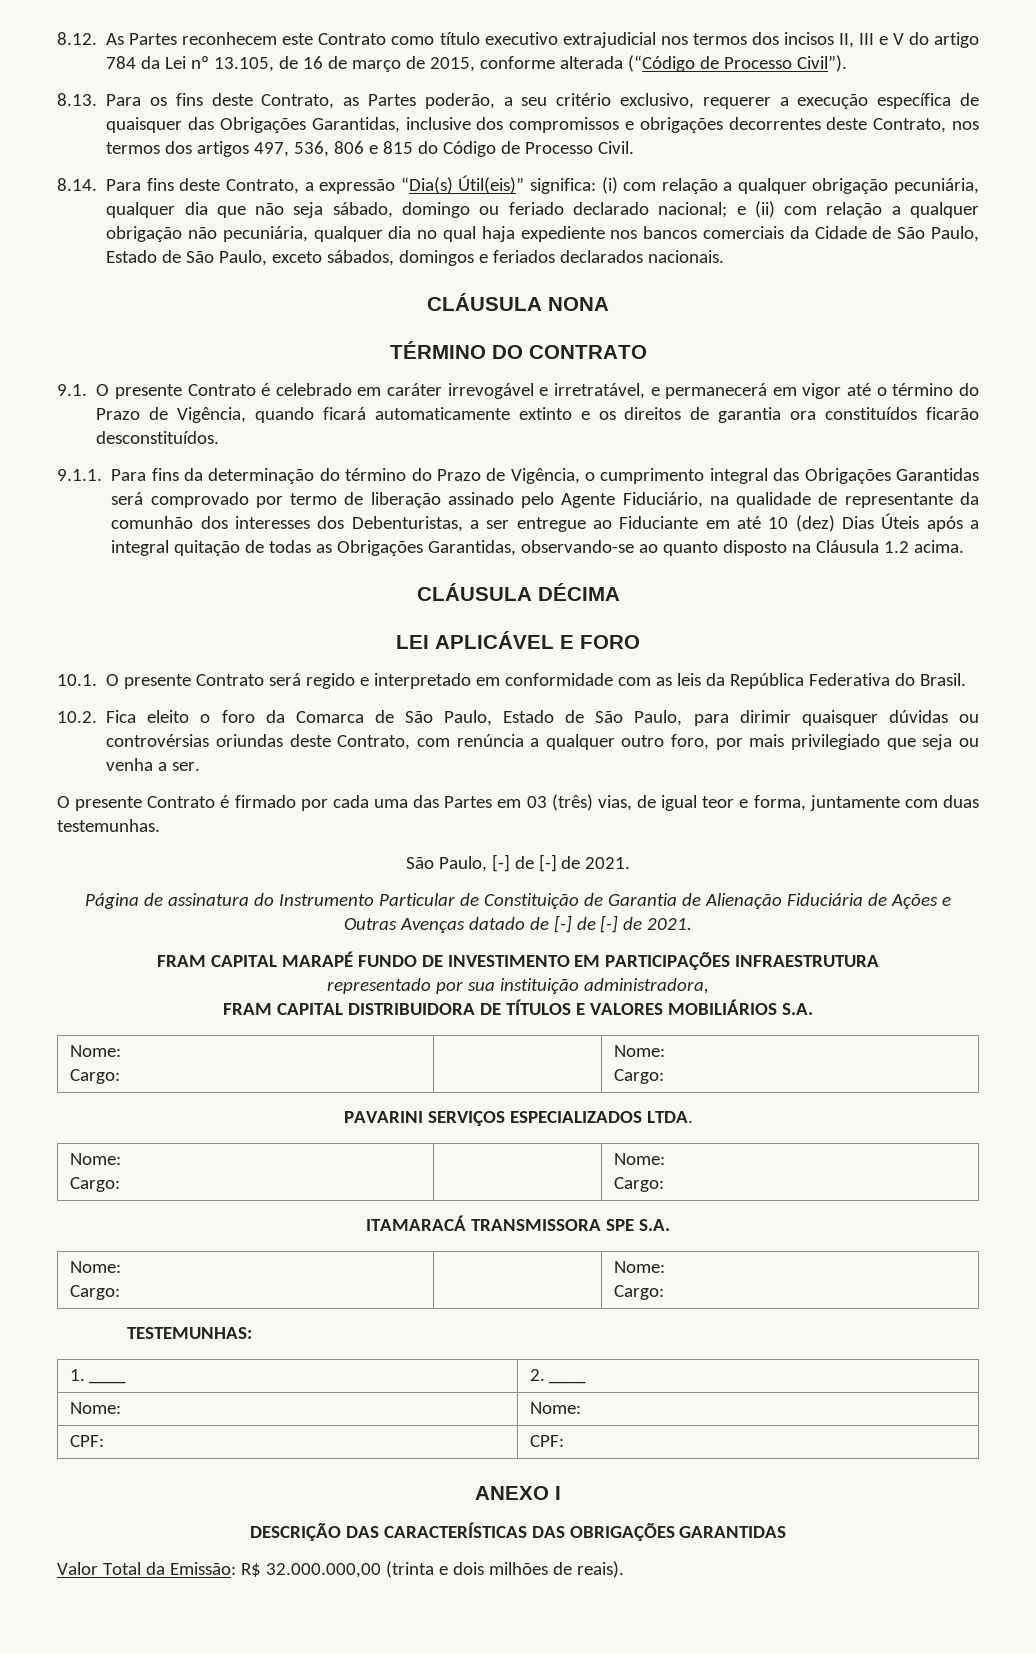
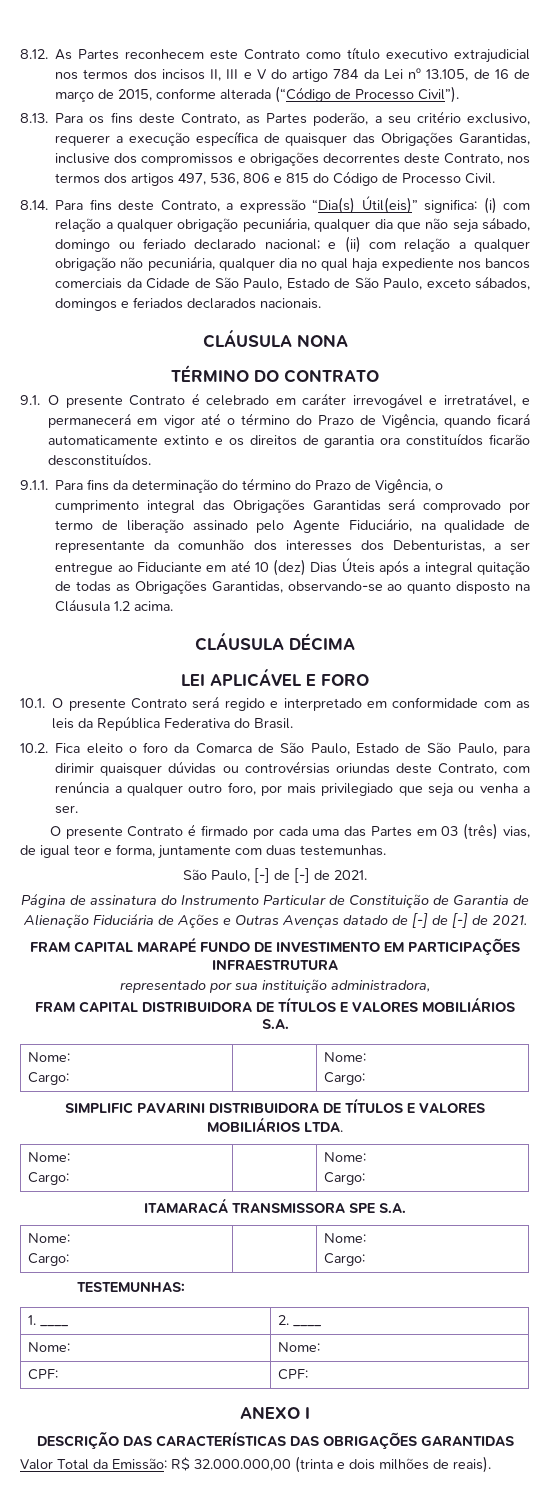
[343,1111,642,1126] PAVARINI SERVIÇOS ESPECIALIZADOS -> [65,1098,485,1114] [207,1117,300,1132] SIMPLIFIC PAVARINI DISTRIBUIDORA DE TÍTULOS E VALORES MOBILIÁRIOS

